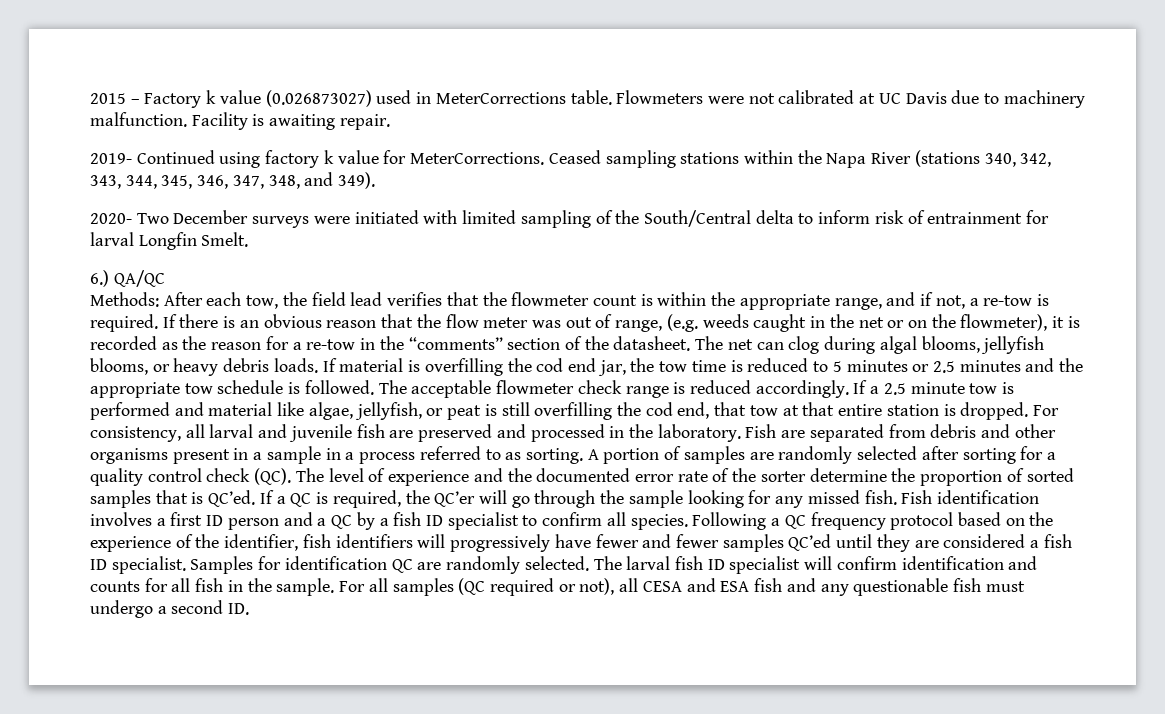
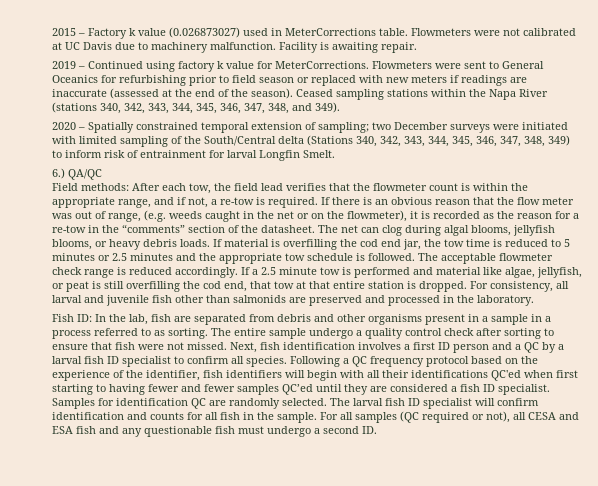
[90,153,132,164] 2019- -> [52,61,85,69] 2019 –
(545, 158) none -> [372,61,544,69] [52,75,527,86] [52,88,293,99] Flowmeters were sent to General Oceanics for refurbishing prior to field season or replaced with new meters if readings are inaccurate (assessed at the end of the season).
[90,213,169,224] 2020- Two -> [52,122,391,133] 2020 – Spatially constrained temporal extension of sampling; two
(794, 217) none -> [307,135,570,147] (Stations 340, 342, 343, 344, 345, 346, 347, 348, 349)
[90,292,159,307] Methods: -> [52,183,129,191] Field methods:
(385, 431) none -> [175,295,286,303] other than salmonids
[745,424,777,438] Fish -> [52,314,171,325] // Fish ID: In the lab, fish
[587,446,1056,464] [90,468,1074,486] [90,490,933,508] A portion of samples are randomly selected after sorting for a quality control check (QC). The level of experience and the documented error rate of the sorter determine the proportion of sorted samples that is QC’ed. If a QC is required, the QC’er will go through the sample looking for any missed fish. Fish -> [211,328,554,339] [52,342,280,353] The entire sample undergo a quality control check after sorting to ensure that fish were not missed. Next, fish
(389, 522) none -> [52,356,82,364] larval
[450,534,591,552] progressively have -> [307,370,578,381] [52,384,145,395] begin with all their identifications QC'ed when first starting to having

